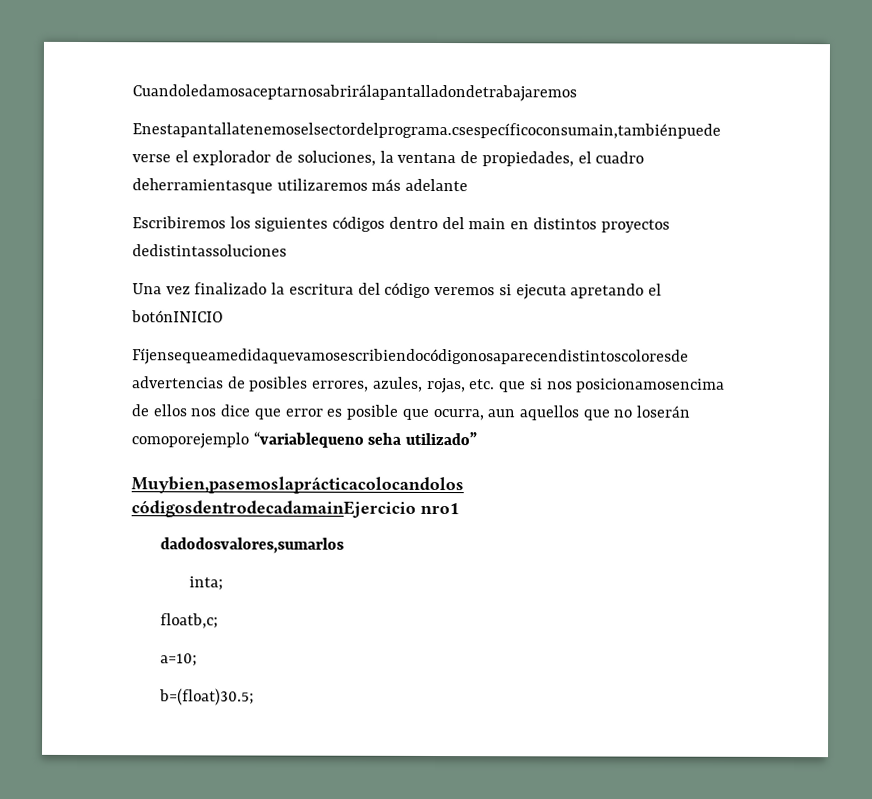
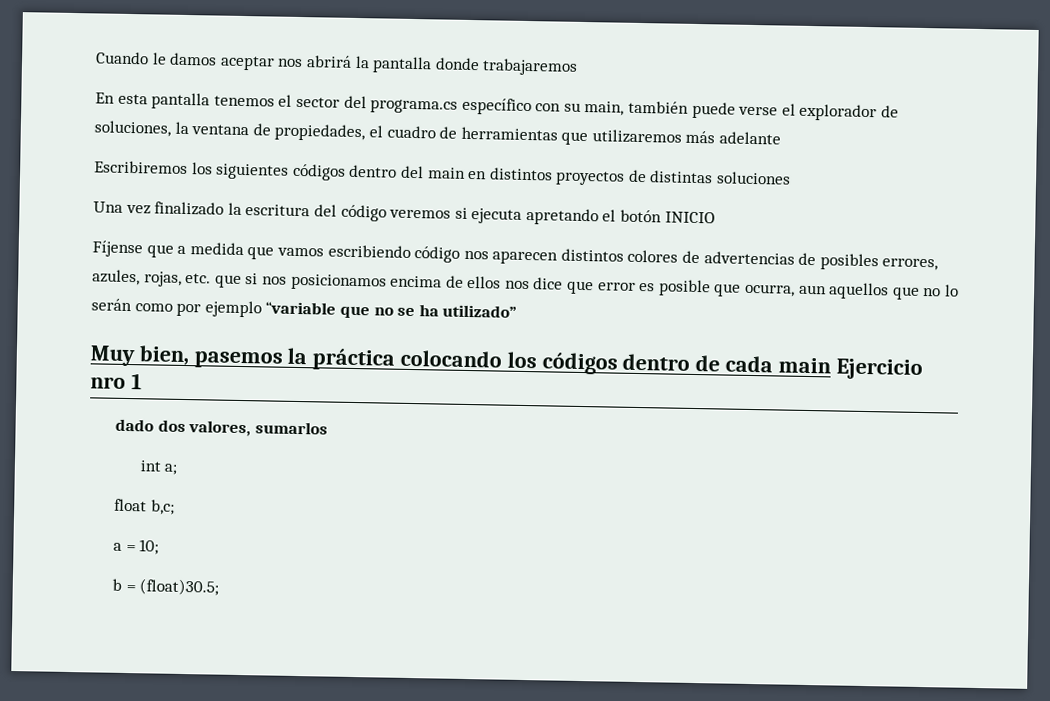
[132,84,577,102] [132,122,721,139] Cuandoledamosaceptarnosabrirálapantalladondetrabajaremos // Enestapantallatenemoselsectordelprograma.csespecíficoconsumain,tambiénpuede -> [95,51,579,76] [95,92,736,119] Cuando le damos aceptar nos abrirá la pantalla donde trabajaremos // En esta pantalla tenemos el sector del programa.cs específico con su main, también puede
[132,178,273,194] deherramientasque -> [439,126,589,146] de herramientas que
[132,244,287,257] dedistintassoluciones -> [627,169,792,185] de distintas soluciones
[131,310,224,323] [132,348,689,366] botónINICIO // Fíjensequeamedidaquevamosescribiendocódigonosaparecendistintoscoloresde -> [620,209,715,224] [92,240,701,265] botón INICIO // Fíjense que a medida que vamos escribiendo código nos aparecen distintos colores de
[576,378,726,393] posicionamosencima -> [290,273,443,291] posicionamos encima
[636,405,691,418] [131,431,478,449] [131,476,464,495] [131,500,459,518] [159,537,344,554] [188,576,223,591] [159,613,218,629] [159,653,197,667] [158,688,254,706] loserán comoporejemplo “variablequeno seha utilizado” // Muybien,pasemoslaprácticacolocandolos códigosdentrodecadamainEjercicio nro1 // dadodosvalores,sumarlos // inta; // floatb,c; // a=10; // b=(float)30.5; -> [944,284,959,297] [91,298,518,319] [90,345,923,381] [90,373,142,390] [114,418,328,437] [139,460,178,475] [113,498,175,515] [112,539,160,555] [111,578,220,596] lo serán como por ejemplo “variable que no se ha utilizado” // Muy bien, pasemos la práctica colocando los códigos dentro de cada main Ejercicio nro 1 // dado dos valores, sumarlos // int a; // float b,c; // a = 10; // b = (float)30.5;

